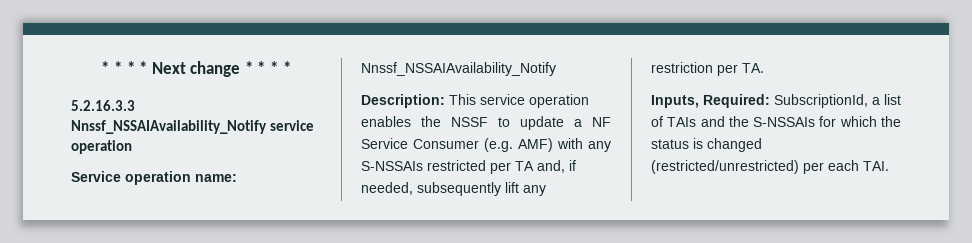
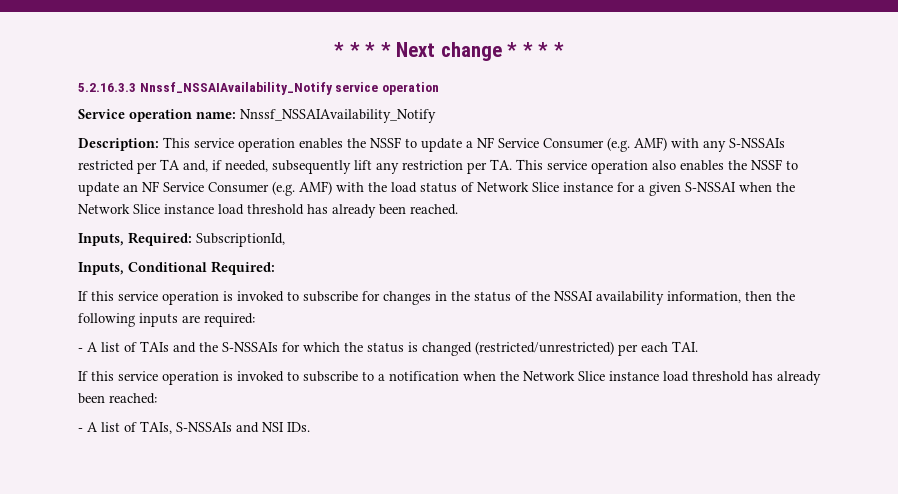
[651,94,880,108] // Inputs, Required: SubscriptionId, a -> [516,159,798,174] [78,181,795,196] [78,204,458,218] [78,232,285,247] [78,261,275,275] [78,291,795,305] [78,313,255,327] [78,342,98,352] This service operation also enables the NSSF to update an NF Service Consumer (e.g. AMF) with the load status of Network Slice instance for a given S-NSSAI when the Network Slice instance load threshold has already been reached. // Inputs, Required: SubscriptionId, // Inputs, Conditional Required: // If this service operation is invoked to subscribe for changes in the status of the NSSAI availability information, then the following inputs are required: // - A
(889, 166) none -> [78,371,821,385] [78,393,157,404] [78,421,310,434] // If this service operation is invoked to subscribe to a notification when the Network Slice instance load threshold has already been reached: // - A list of TAIs, S-NSSAIs and NSI IDs.

